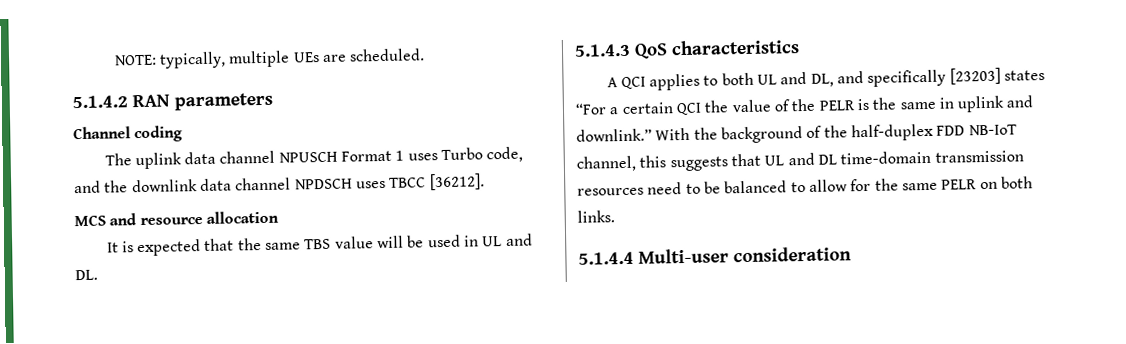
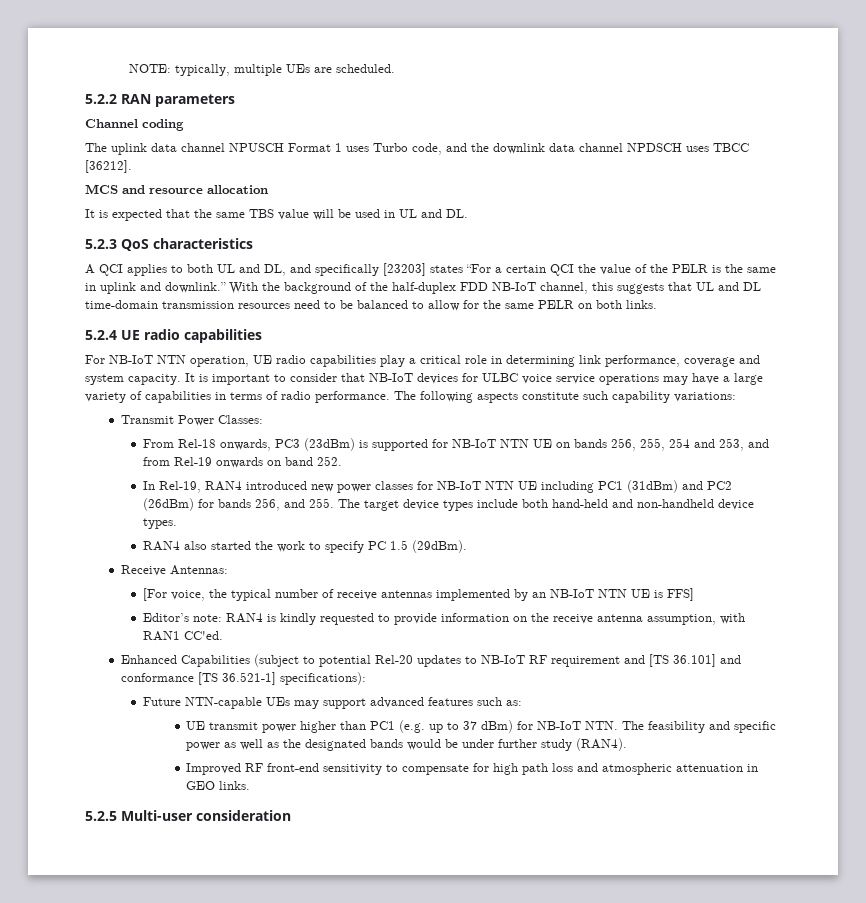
[72,95,128,109] 5.1.4.2 -> [85,94,117,104] 5.2.2
[574,43,631,57] 5.1.4.3 -> [85,239,117,249] 5.2.3
[578,251,634,265] 5.1.4.4 -> [85,329,262,343] [85,355,760,367] [85,373,763,385] [85,391,736,403] [121,415,264,426] [142,438,769,451] [142,456,342,468] [142,480,732,493] [142,498,754,511] [142,518,177,529] [142,540,467,553] [121,565,229,576] [142,588,694,601] [142,613,745,625] [142,631,223,641] [121,654,742,667] [121,672,367,685] [142,697,522,709] [186,720,777,733] [186,738,628,751] [186,763,759,775] [186,781,251,790] [85,811,117,821] 5.2.4 UE radio capabilities // For NB-IoT NTN operation, UE radio capabilities play a critical role in determining link performance, coverage and system capacity. It is important to consider that NB-IoT devices for ULBC voice service operations may have a large variety of capabilities in terms of radio performance. The following aspects constitute such capability variations: // Transmit Power Classes: // From Rel-18 onwards, PC3 (23dBm) is supported for NB-IoT NTN UE on bands 256, 255, 254 and 253, and from Rel-19 onwards on band 252. // In Rel-19, RAN4 introduced new power classes for NB-IoT NTN UE including PC1 (31dBm) and PC2 (26dBm) for bands 256, and 255. The target device types include both hand-held and non-handheld device types. // RAN4 also started the work to specify PC 1.5 (29dBm). // Receive Antennas: // [For voice, the typical number of receive antennas implemented by an NB-IoT NTN UE is FFS] // Editor’s note: RAN4 is kindly requested to provide information on the receive antenna assumption, with RAN1 CC'ed. // Enhanced Capabilities (subject to potential Rel-20 updates to NB-IoT RF requirement and [TS 36.101] and conformance [TS 36.521-1] specifications): // Future NTN-capable UEs may support advanced features such as: // UE transmit power higher than PC1 (e.g. up to 37 dBm) for NB-IoT NTN. The feasibility and specific power as well as the designated bands would be under further study (RAN4). // Improved RF front-end sensitivity to compensate for high path loss and atmospheric attenuation in GEO links. // 5.2.5

